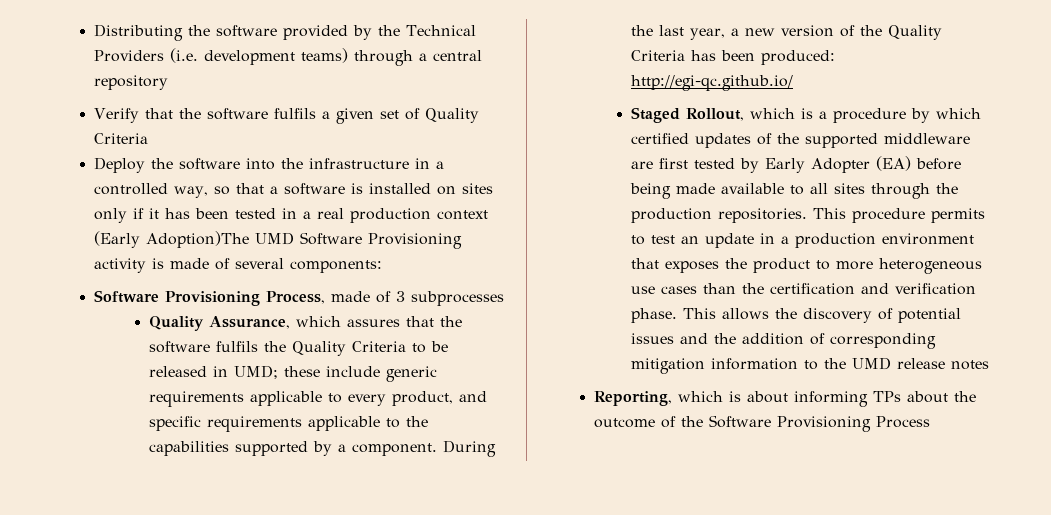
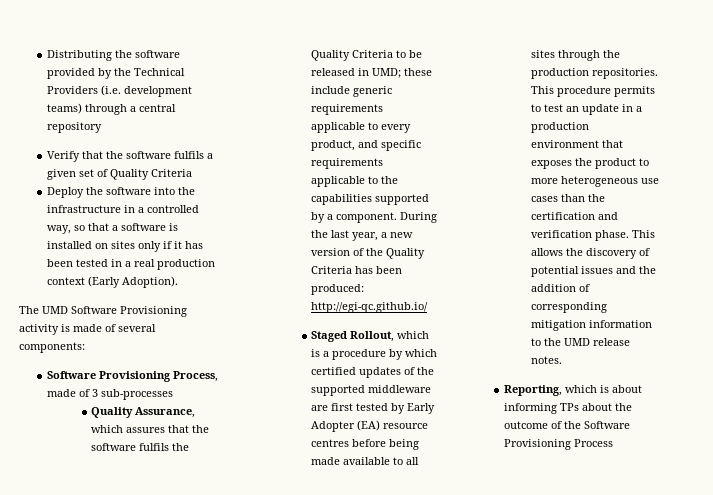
[145,231,249,248] Adoption)The -> [122,276,179,288] [19,306,39,314] Adoption). // The
[410,291,504,306] subprocesses -> [101,389,174,400] sub-processes
(912, 163) none -> [383,423,429,429] [311,439,350,447] resource centres
[951,360,990,370] notes -> [531,356,563,364] notes.

